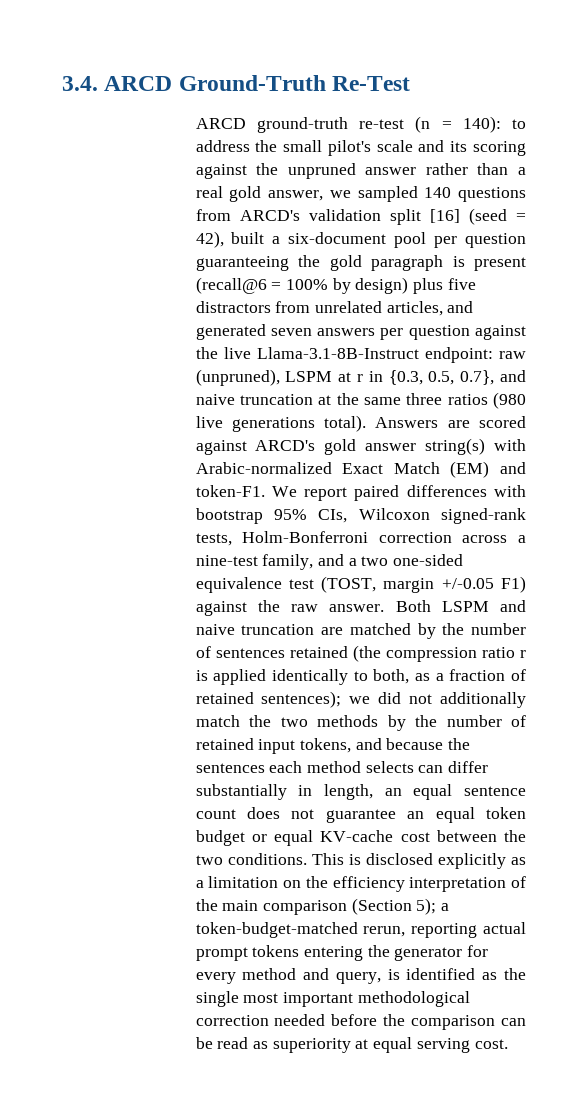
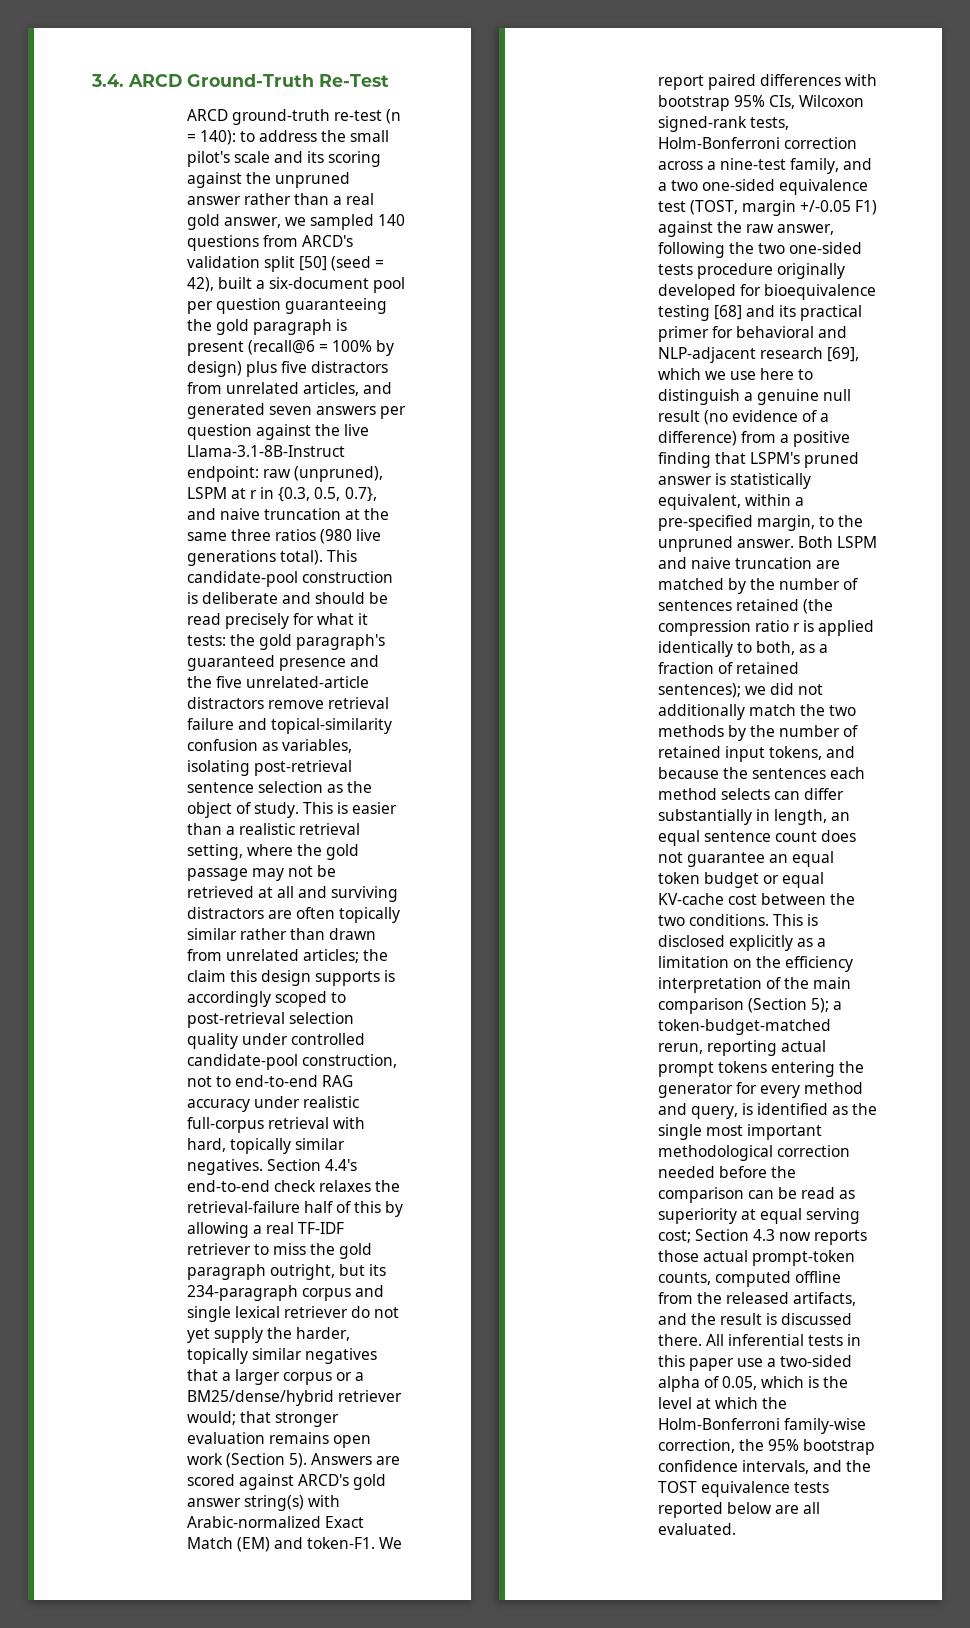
[429,209,460,223] [16] -> [298,256,327,271] [50]
(367, 423) none -> [326,550,357,562] [186,571,393,587] [186,592,389,604] [186,613,369,629] [186,634,386,650] [186,655,379,671] [186,676,369,688] [186,697,389,709] [186,718,392,734] [186,739,352,753] [186,760,352,776] [186,781,373,793] [186,802,398,818] [186,823,361,835] [186,844,360,860] [186,865,337,881] [186,886,399,902] [186,907,401,923] [186,928,377,940] [186,949,389,963] [186,970,396,986] [186,991,346,1007] [186,1012,354,1028] [186,1033,365,1049] [186,1054,397,1070] [186,1075,354,1087] [186,1096,359,1112] [186,1117,365,1133] [186,1138,345,1154] [186,1159,357,1175] [186,1180,401,1192] [186,1201,404,1217] [186,1222,345,1238] [186,1243,373,1259] [186,1264,387,1280] [186,1285,384,1301] [186,1306,400,1322] [186,1327,351,1343] [186,1348,377,1364] [186,1369,365,1385] [186,1390,402,1406] [186,1411,339,1427] [186,1432,371,1448] [186,1453,307,1468] This candidate-pool construction is deliberate and should be read precisely for what it tests: the gold paragraph's guaranteed presence and the five unrelated-article distractors remove retrieval failure and topical-similarity confusion as variables, isolating post-retrieval sentence selection as the object of study. This is easier than a realistic retrieval setting, where the gold passage may not be retrieved at all and surviving distractors are often topically similar rather than drawn from unrelated articles; the claim this design supports is accordingly scoped to post-retrieval selection quality under controlled candidate-pool construction, not to end-to-end RAG accuracy under realistic full-corpus retrieval with hard, topically similar negatives. Section 4.4's end-to-end check relaxes the retrieval-failure half of this by allowing a real TF-IDF retriever to miss the gold paragraph outright, but its 234-paragraph corpus and single lexical retriever do not yet supply the harder, topically similar negatives that a larger corpus or a BM25/dense/hybrid retriever would; that stronger evaluation remains open work (Section 5).
(319, 608) none -> [777,224,835,235] [657,242,863,258] [657,263,845,279] [657,284,876,300] [657,305,863,321] [657,326,848,342] [657,347,859,363] [657,368,814,380] [657,389,852,405] [657,410,830,425] [657,431,851,447] [657,452,860,468] [657,473,811,489] [657,494,804,510] [657,515,864,531] [657,536,733,552] answer, following the two one-sided tests procedure originally developed for bioequivalence testing [68] and its practical primer for behavioral and NLP-adjacent research [69], which we use here to distinguish a genuine null result (no evidence of a difference) from a positive finding that LSPM's pruned answer is statistically equivalent, within a pre-specified margin, to the unpruned
[474,1039,508,1049] cost. -> [657,1229,868,1245] [657,1250,855,1266] [657,1271,841,1287] [657,1292,857,1306] [657,1313,853,1325] [657,1334,862,1346] [657,1355,853,1371] [657,1376,849,1392] [657,1397,788,1409] [657,1418,866,1434] [657,1439,876,1455] [657,1460,872,1474] [657,1481,829,1497] [657,1502,821,1518] [657,1523,736,1535] cost; Section 4.3 now reports those actual prompt-token counts, computed offline from the released artifacts, and the result is discussed there. All inferential tests in this paper use a two-sided alpha of 0.05, which is the level at which the Holm-Bonferroni family-wise correction, the 95% bootstrap confidence intervals, and the TOST equivalence tests reported below are all evaluated.

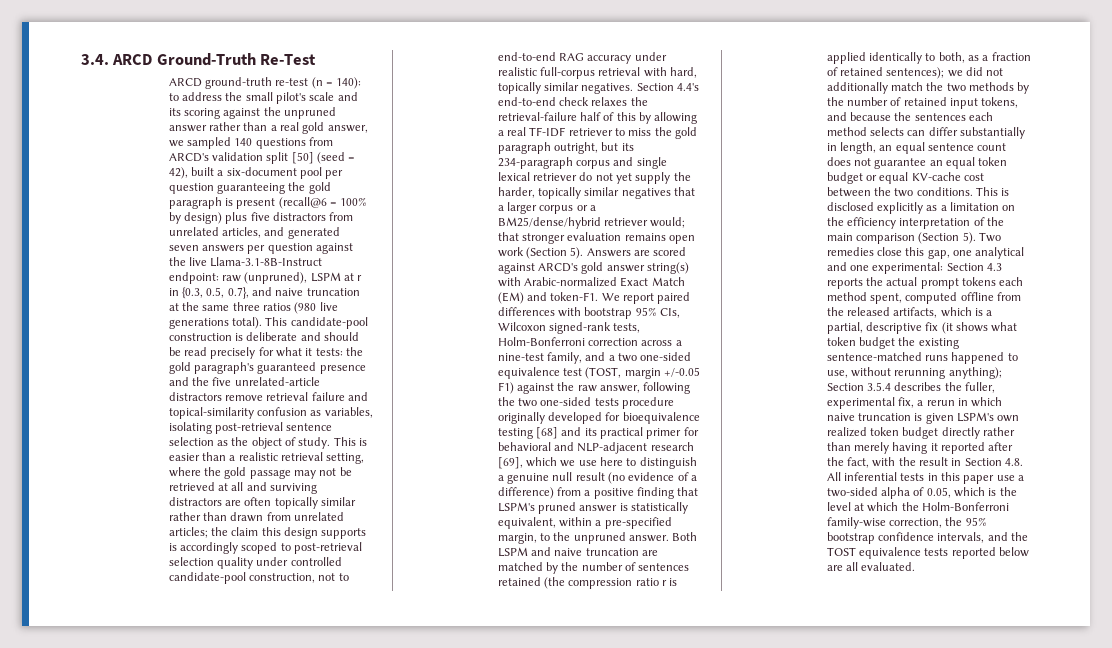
[810,998,843,1013] [657,1019,831,1035] [657,1040,826,1056] [657,1061,865,1077] [657,1082,864,1098] [657,1103,878,1119] [657,1124,822,1140] [657,1145,850,1161] [657,1166,796,1178] [657,1187,856,1203] [657,1208,861,1224] [657,1229,868,1245] [657,1250,855,1266] [657,1272,711,1285] 5); a token-budget-matched rerun, reporting actual prompt tokens entering the generator for every method and query, is identified as the single most important methodological correction needed before the comparison can be read as superiority at equal serving cost; Section 4.3 now reports those actual prompt-token counts, -> [962,232,1002,244] [826,247,1025,259] [826,262,1003,274] [826,277,1024,289] [826,292,902,304] 5). Two remedies close this gap, one analytical and one experimental: Section 4.3 reports the actual prompt tokens each method spent,
[657,1313,853,1325] [657,1334,702,1346] and the result is discussed there. -> [940,307,993,317] [826,322,1018,334] [826,337,959,349] [826,352,1018,364] [826,367,1002,379] [826,382,996,393] [826,397,1003,409] [826,412,1020,424] [826,427,1016,439] [826,442,1014,454] [826,457,1024,468] which is a partial, descriptive fix (it shows what token budget the existing sentence-matched runs happened to use, without rerunning anything); Section 3.5.4 describes the fuller, experimental fix, a rerun in which naive truncation is given LSPM's own realized token budget directly rather than merely having it reported after the fact, with the result in Section 4.8.

